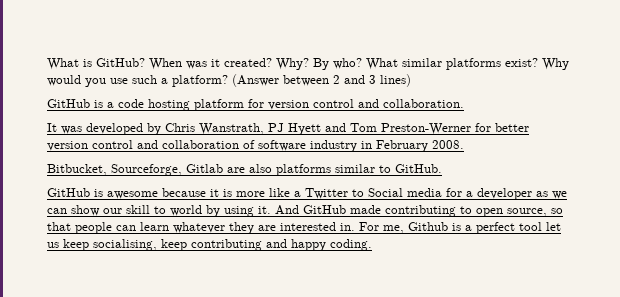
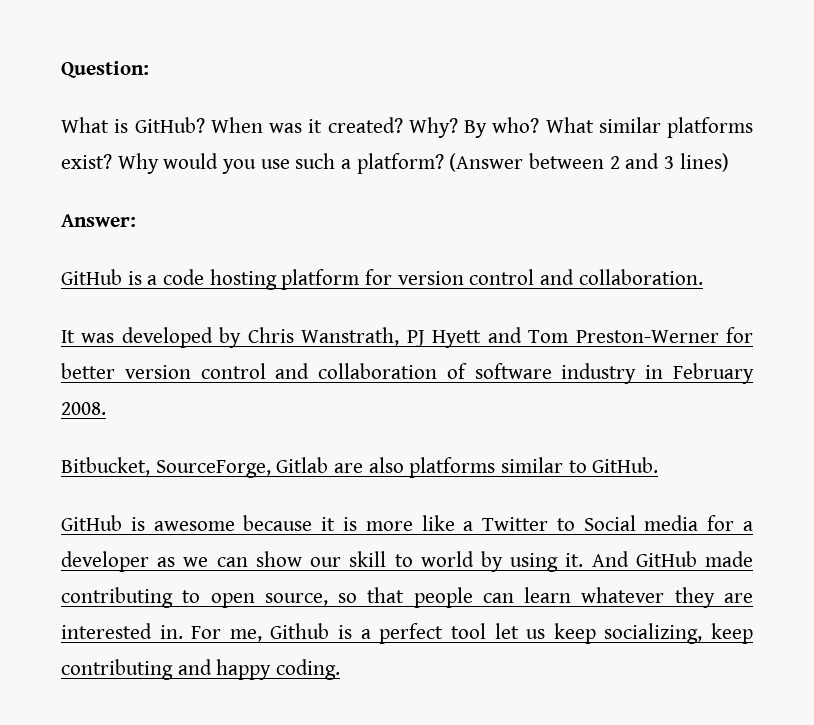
(47, 64) none -> [61,61,149,78] Question: //
(411, 80) none -> [61,214,136,227] // Answer:
[111,164,182,176] Sourceforge, -> [155,460,271,478] SourceForge,
[93,239,157,251] socialising, -> [604,623,703,644] socializing,

